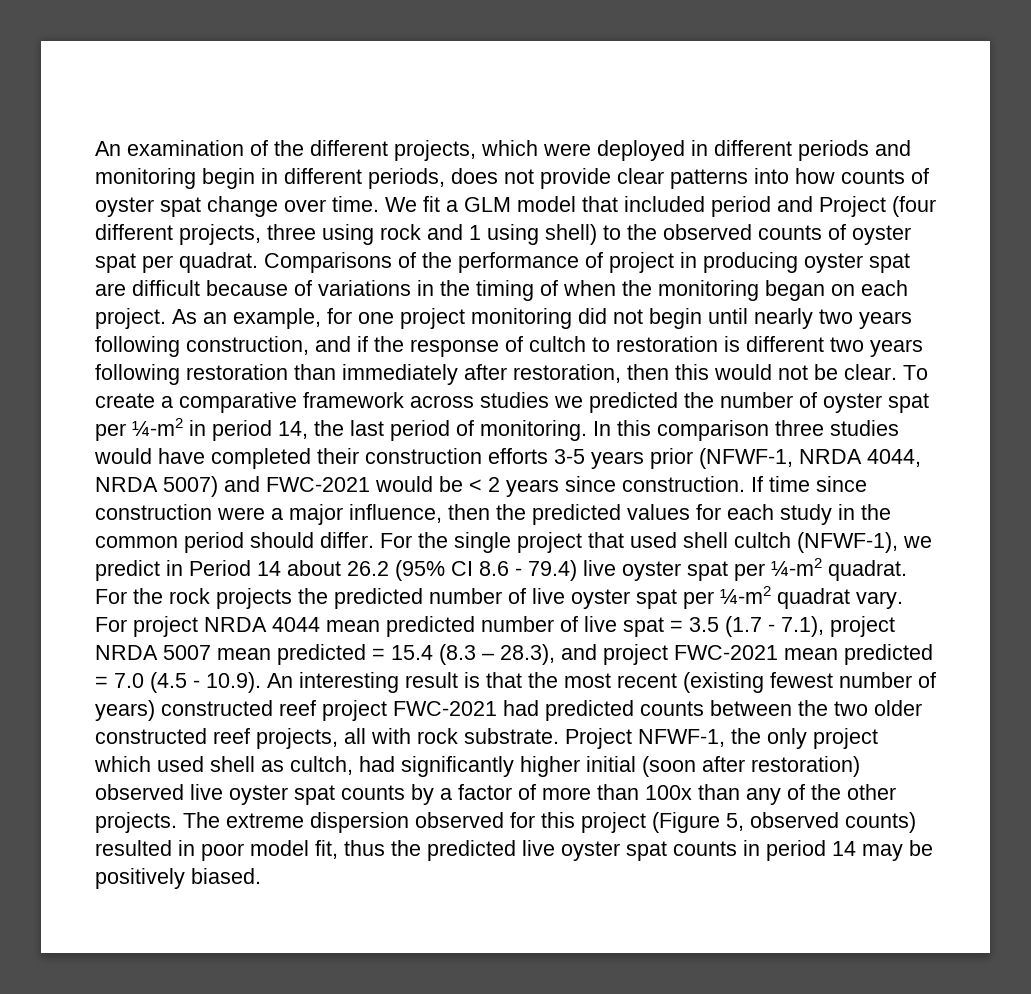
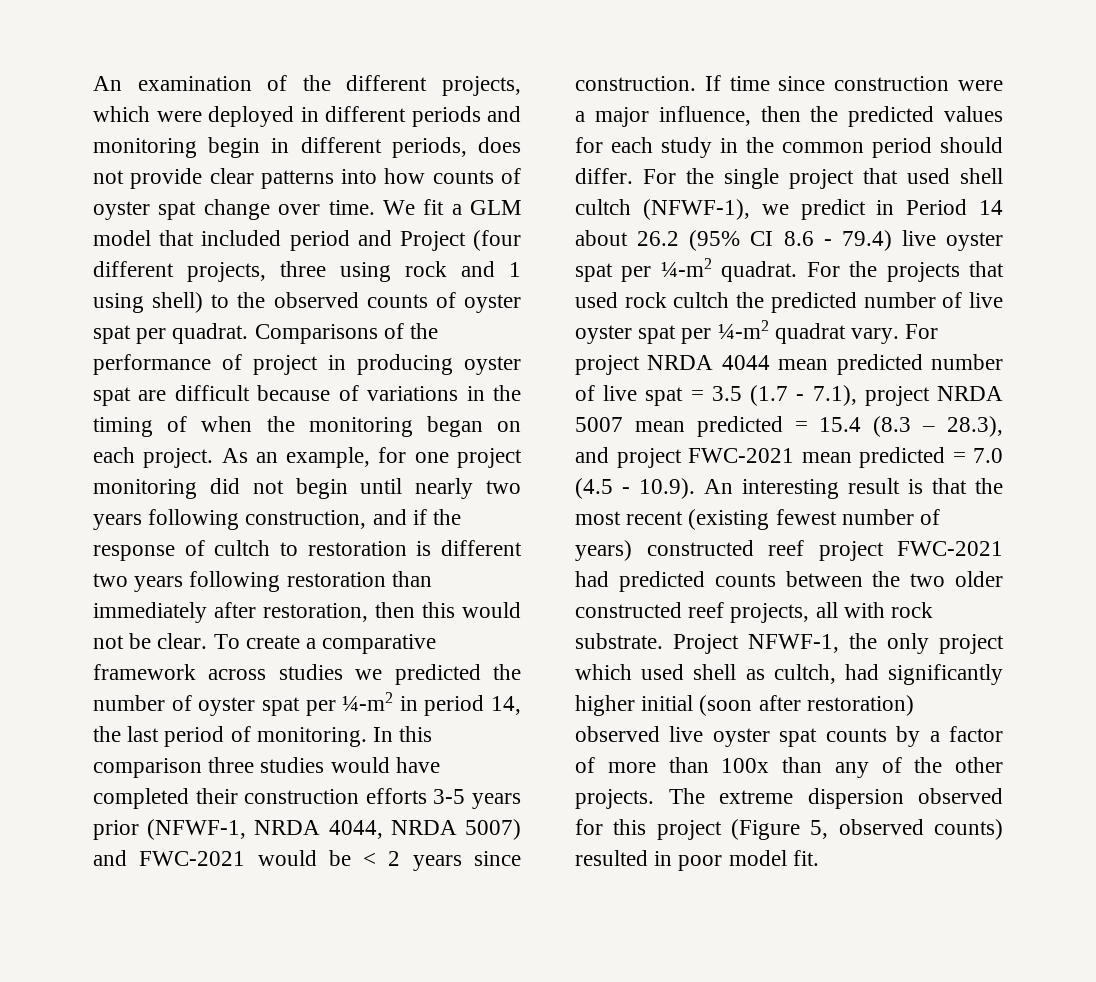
[169,588,292,609] rock projects -> [886,261,1004,282] [575,292,730,308] projects that used rock cultch
[315,840,933,861] [95,868,261,889] fit, thus the predicted live oyster spat counts in period 14 may be positively biased. -> [792,850,819,866] fit.

